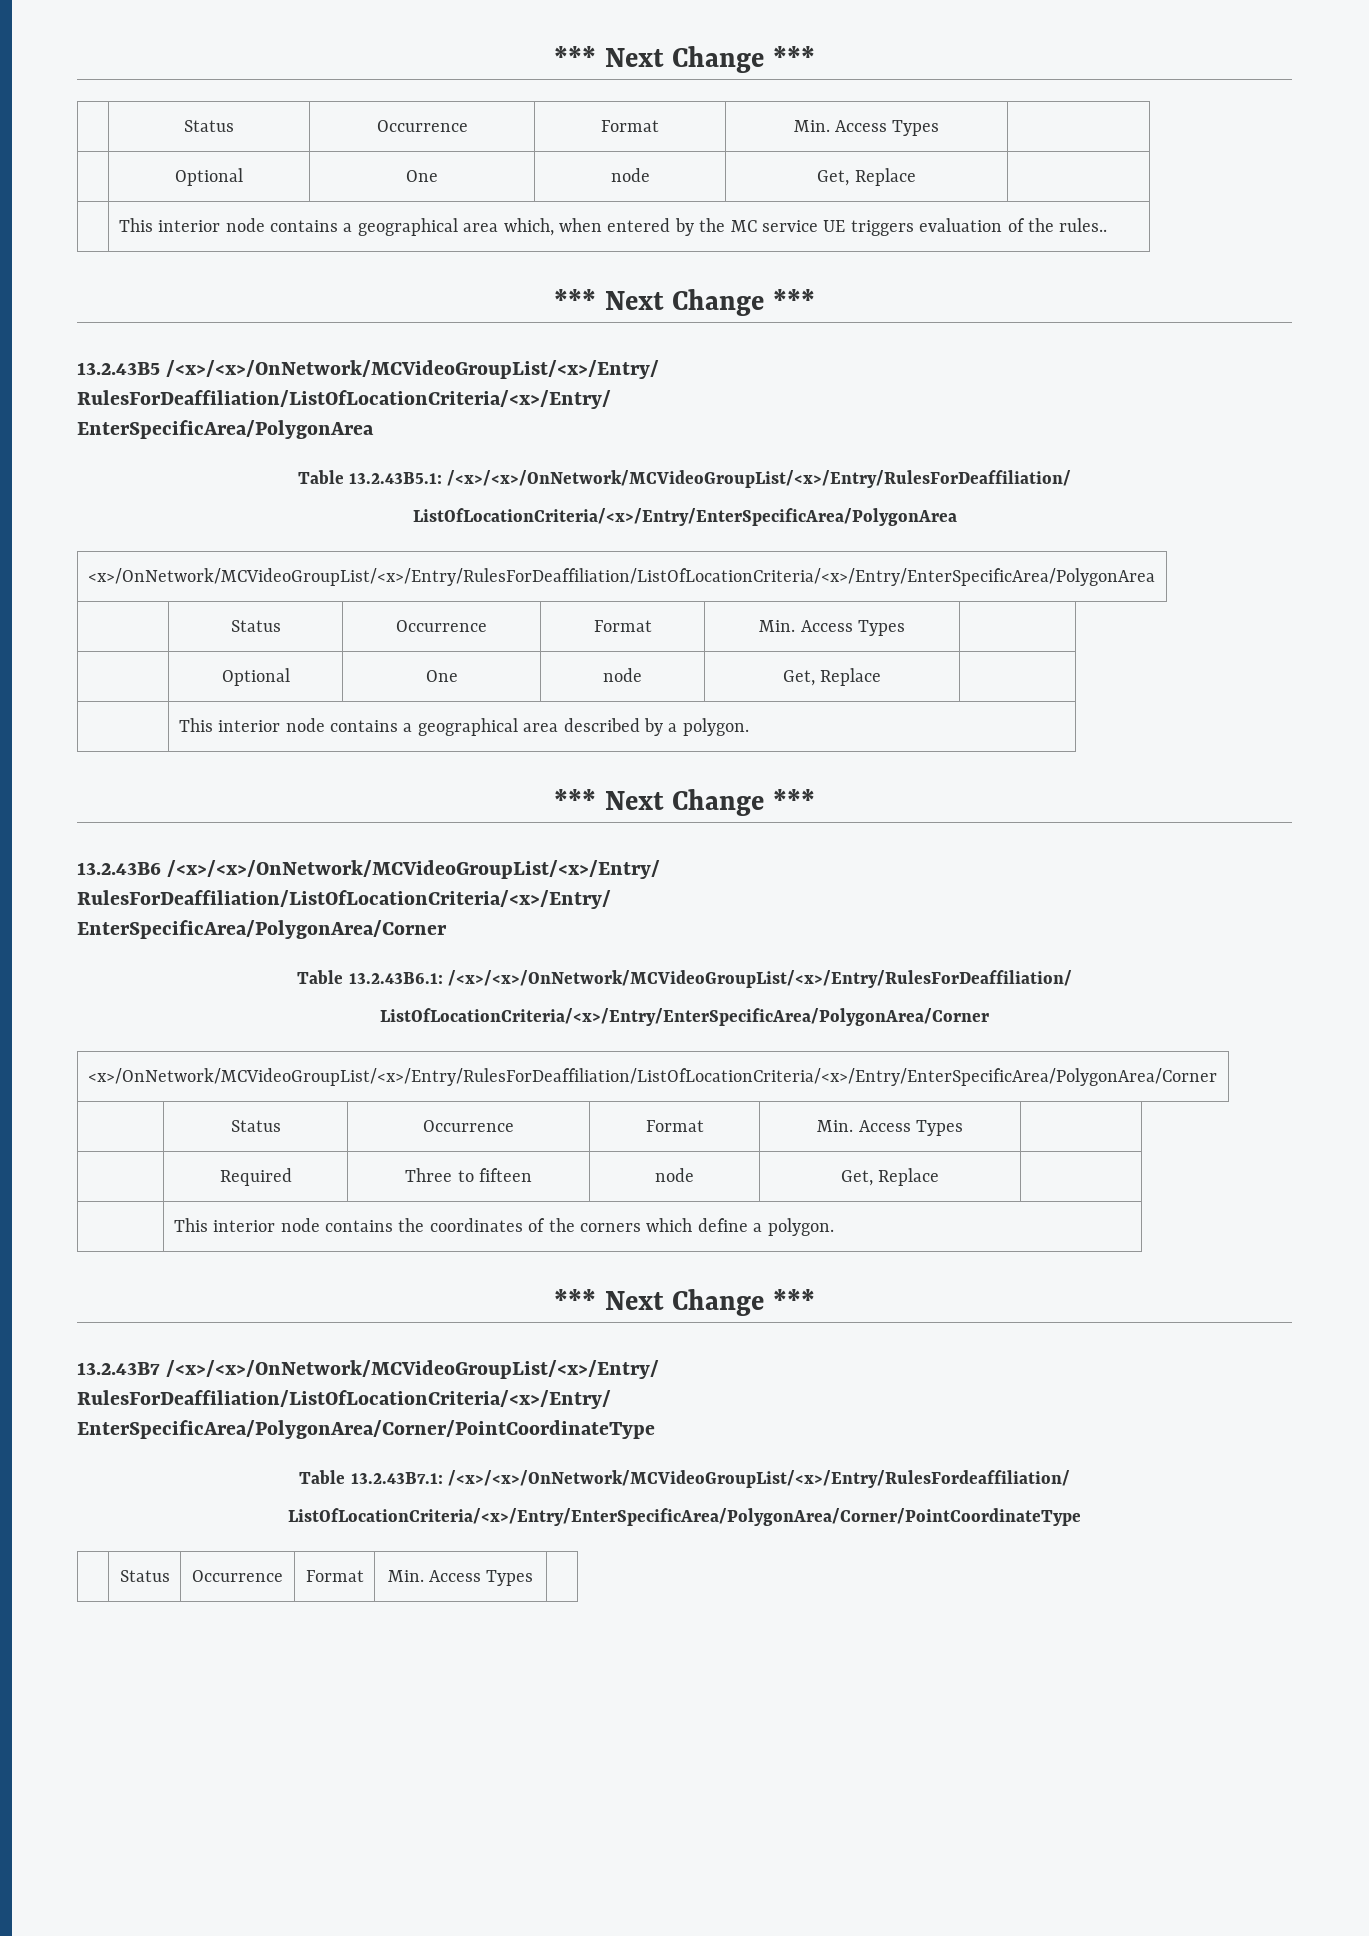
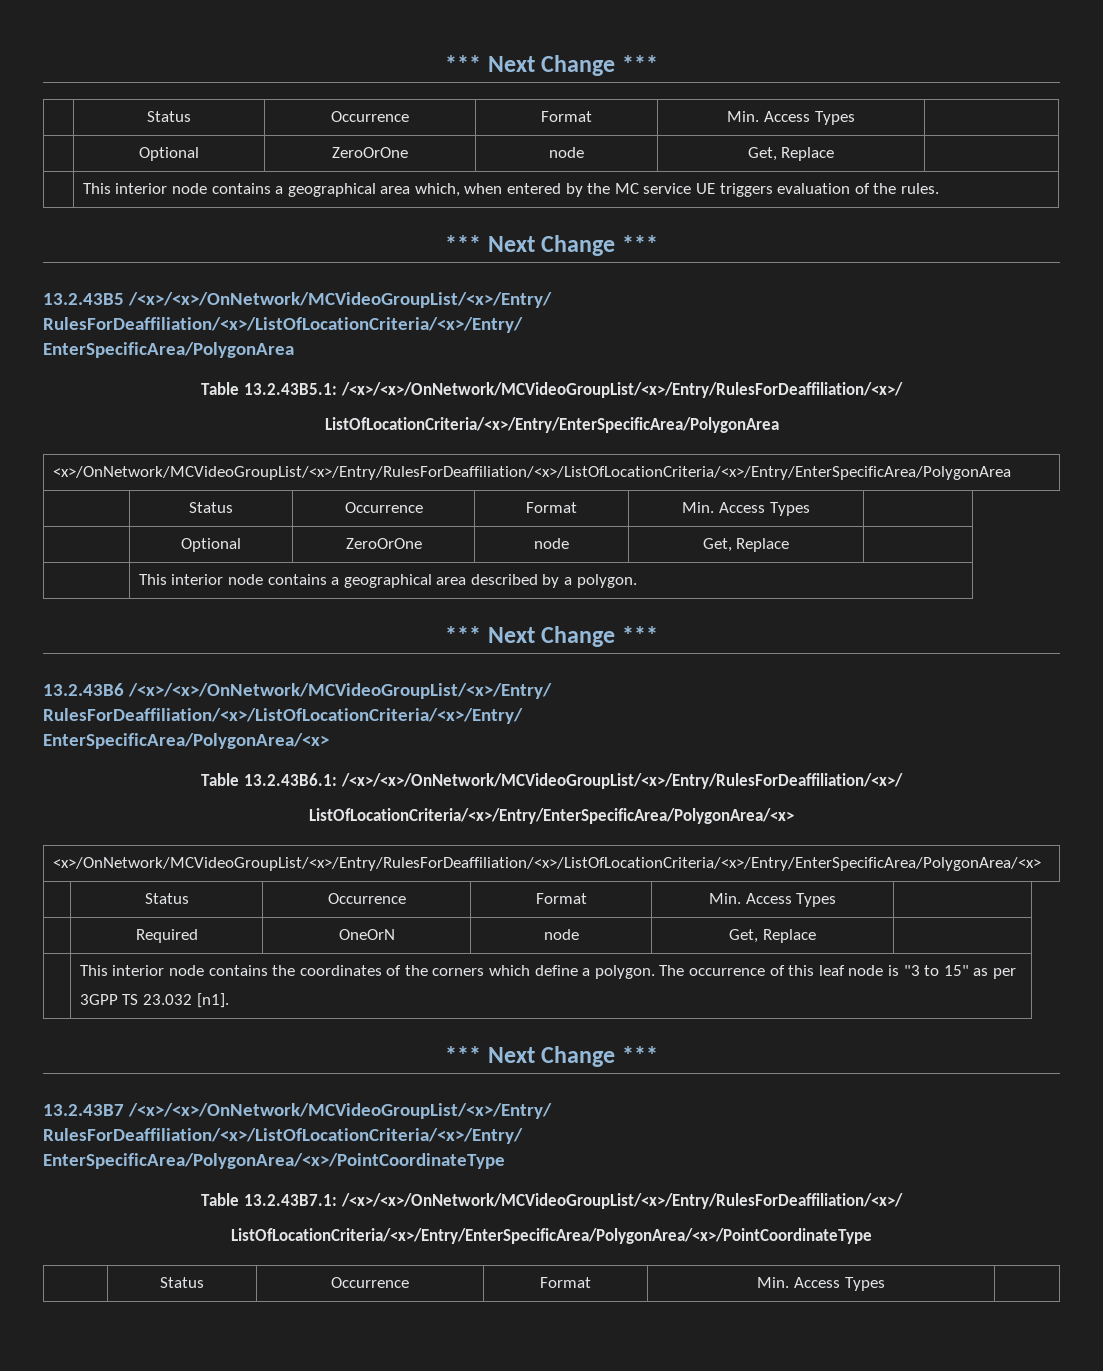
[406,170,438,182] One -> [332,147,408,158] ZeroOrOne
[1059,218,1108,232] rules.. -> [900,183,939,194] rules.
[77,390,611,409] RulesForDeaffiliation/ListOfLocationCriteria/<x>/Entry/ -> [43,317,523,333] RulesForDeaffiliation/<x>/ListOfLocationCriteria/<x>/Entry/
[447,470,1072,488] /<x>/<x>/OnNetwork/MCVideoGroupList/<x>/Entry/RulesForDeaffiliation/ -> [340,382,903,398] /<x>/<x>/OnNetwork/MCVideoGroupList/<x>/Entry/RulesForDeaffiliation/<x>/
[87,568,1155,586] [230,620,281,632] [396,620,487,632] [593,620,652,632] [759,620,905,636] [221,668,290,686] [425,670,458,682] <x>/OnNetwork/MCVideoGroupList/<x>/Entry/RulesForDeaffiliation/ListOfLocationCriteria/<x>/Entry/EnterSpecificArea/PolygonArea // | Status | Occurrence | Format | Min. Access Types | // | Optional | One -> [52,466,1011,480] [189,502,233,513] [344,502,423,513] [526,502,577,513] [682,502,810,516] [181,538,241,552] [345,538,422,549] <x>/OnNetwork/MCVideoGroupList/<x>/Entry/RulesForDeaffiliation/<x>/ListOfLocationCriteria/<x>/Entry/EnterSpecificArea/PolygonArea // | Status | Occurrence | Format | Min. Access Types | // | Optional | ZeroOrOne
[77,890,611,909] [77,920,447,939] RulesForDeaffiliation/ListOfLocationCriteria/<x>/Entry/ // EnterSpecificArea/PolygonArea/Corner -> [43,708,523,724] [43,733,329,749] RulesForDeaffiliation/<x>/ListOfLocationCriteria/<x>/Entry/ // EnterSpecificArea/PolygonArea/<x>
[447,970,1072,988] [380,1008,989,1026] [87,1068,1217,1086] /<x>/<x>/OnNetwork/MCVideoGroupList/<x>/Entry/RulesForDeaffiliation/ // ListOfLocationCriteria/<x>/Entry/EnterSpecificArea/PolygonArea/Corner // <x>/OnNetwork/MCVideoGroupList/<x>/Entry/RulesForDeaffiliation/ListOfLocationCriteria/<x>/Entry/EnterSpecificArea/PolygonArea/Corner -> [340,773,903,789] [309,808,794,824] [52,857,1041,871] /<x>/<x>/OnNetwork/MCVideoGroupList/<x>/Entry/RulesForDeaffiliation/<x>/ // ListOfLocationCriteria/<x>/Entry/EnterSpecificArea/PolygonArea/<x> // <x>/OnNetwork/MCVideoGroupList/<x>/Entry/RulesForDeaffiliation/<x>/ListOfLocationCriteria/<x>/Entry/EnterSpecificArea/PolygonArea/<x>
[405,1168,532,1182] Three to fifteen -> [338,929,395,940] OneOrN
(834, 1227) none -> [659,965,1016,979] [79,993,229,1008] The occurrence of this leaf node is "3 to 15" as per 3GPP TS 23.032 [n1].
[77,1390,611,1409] [77,1420,655,1439] RulesForDeaffiliation/ListOfLocationCriteria/<x>/Entry/ // EnterSpecificArea/PolygonArea/Corner/PointCoordinateType -> [43,1128,523,1144] [43,1153,505,1169] RulesForDeaffiliation/<x>/ListOfLocationCriteria/<x>/Entry/ // EnterSpecificArea/PolygonArea/<x>/PointCoordinateType
[447,1470,1070,1488] [288,1508,1081,1526] /<x>/<x>/OnNetwork/MCVideoGroupList/<x>/Entry/RulesFordeaffiliation/ // ListOfLocationCriteria/<x>/Entry/EnterSpecificArea/PolygonArea/Corner/PointCoordinateType -> [340,1193,903,1209] [231,1228,872,1244] /<x>/<x>/OnNetwork/MCVideoGroupList/<x>/Entry/RulesForDeaffiliation/<x>/ // ListOfLocationCriteria/<x>/Entry/EnterSpecificArea/PolygonArea/<x>/PointCoordinateType

